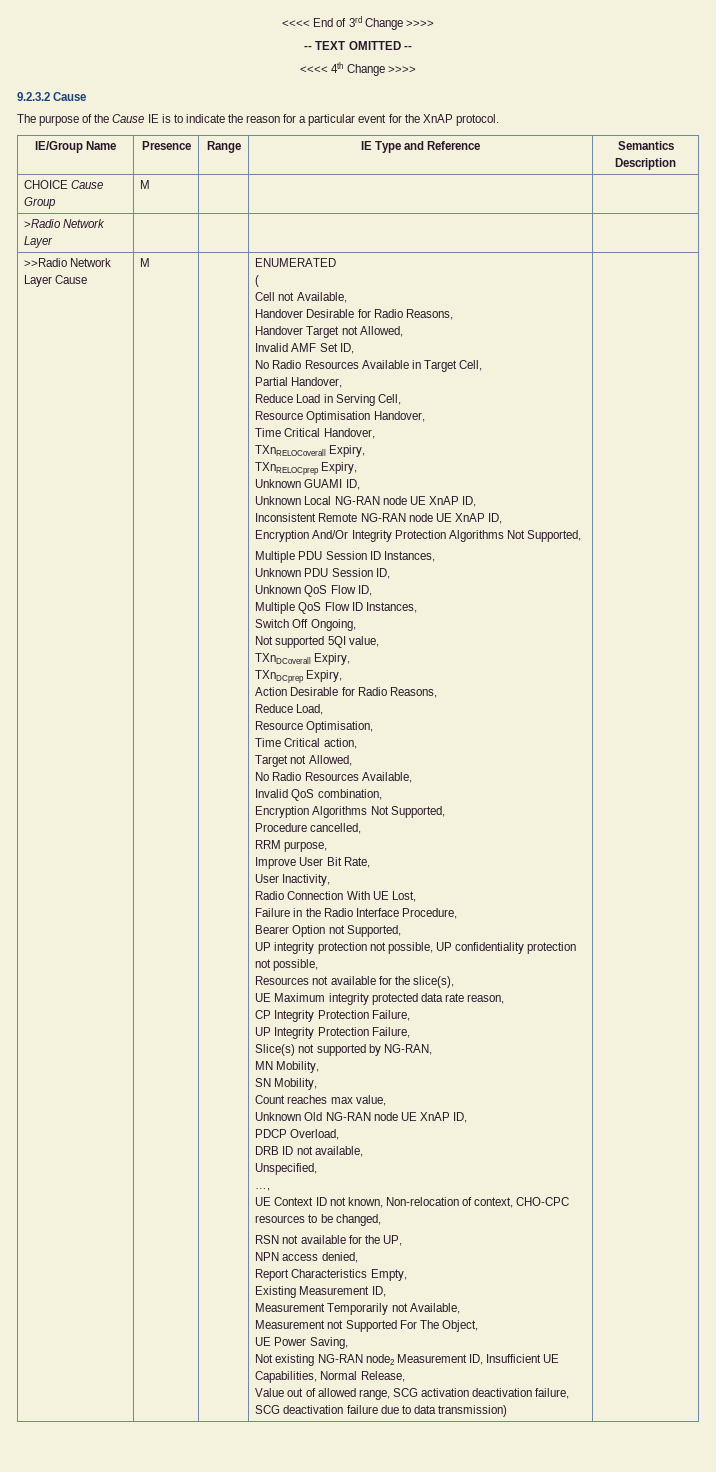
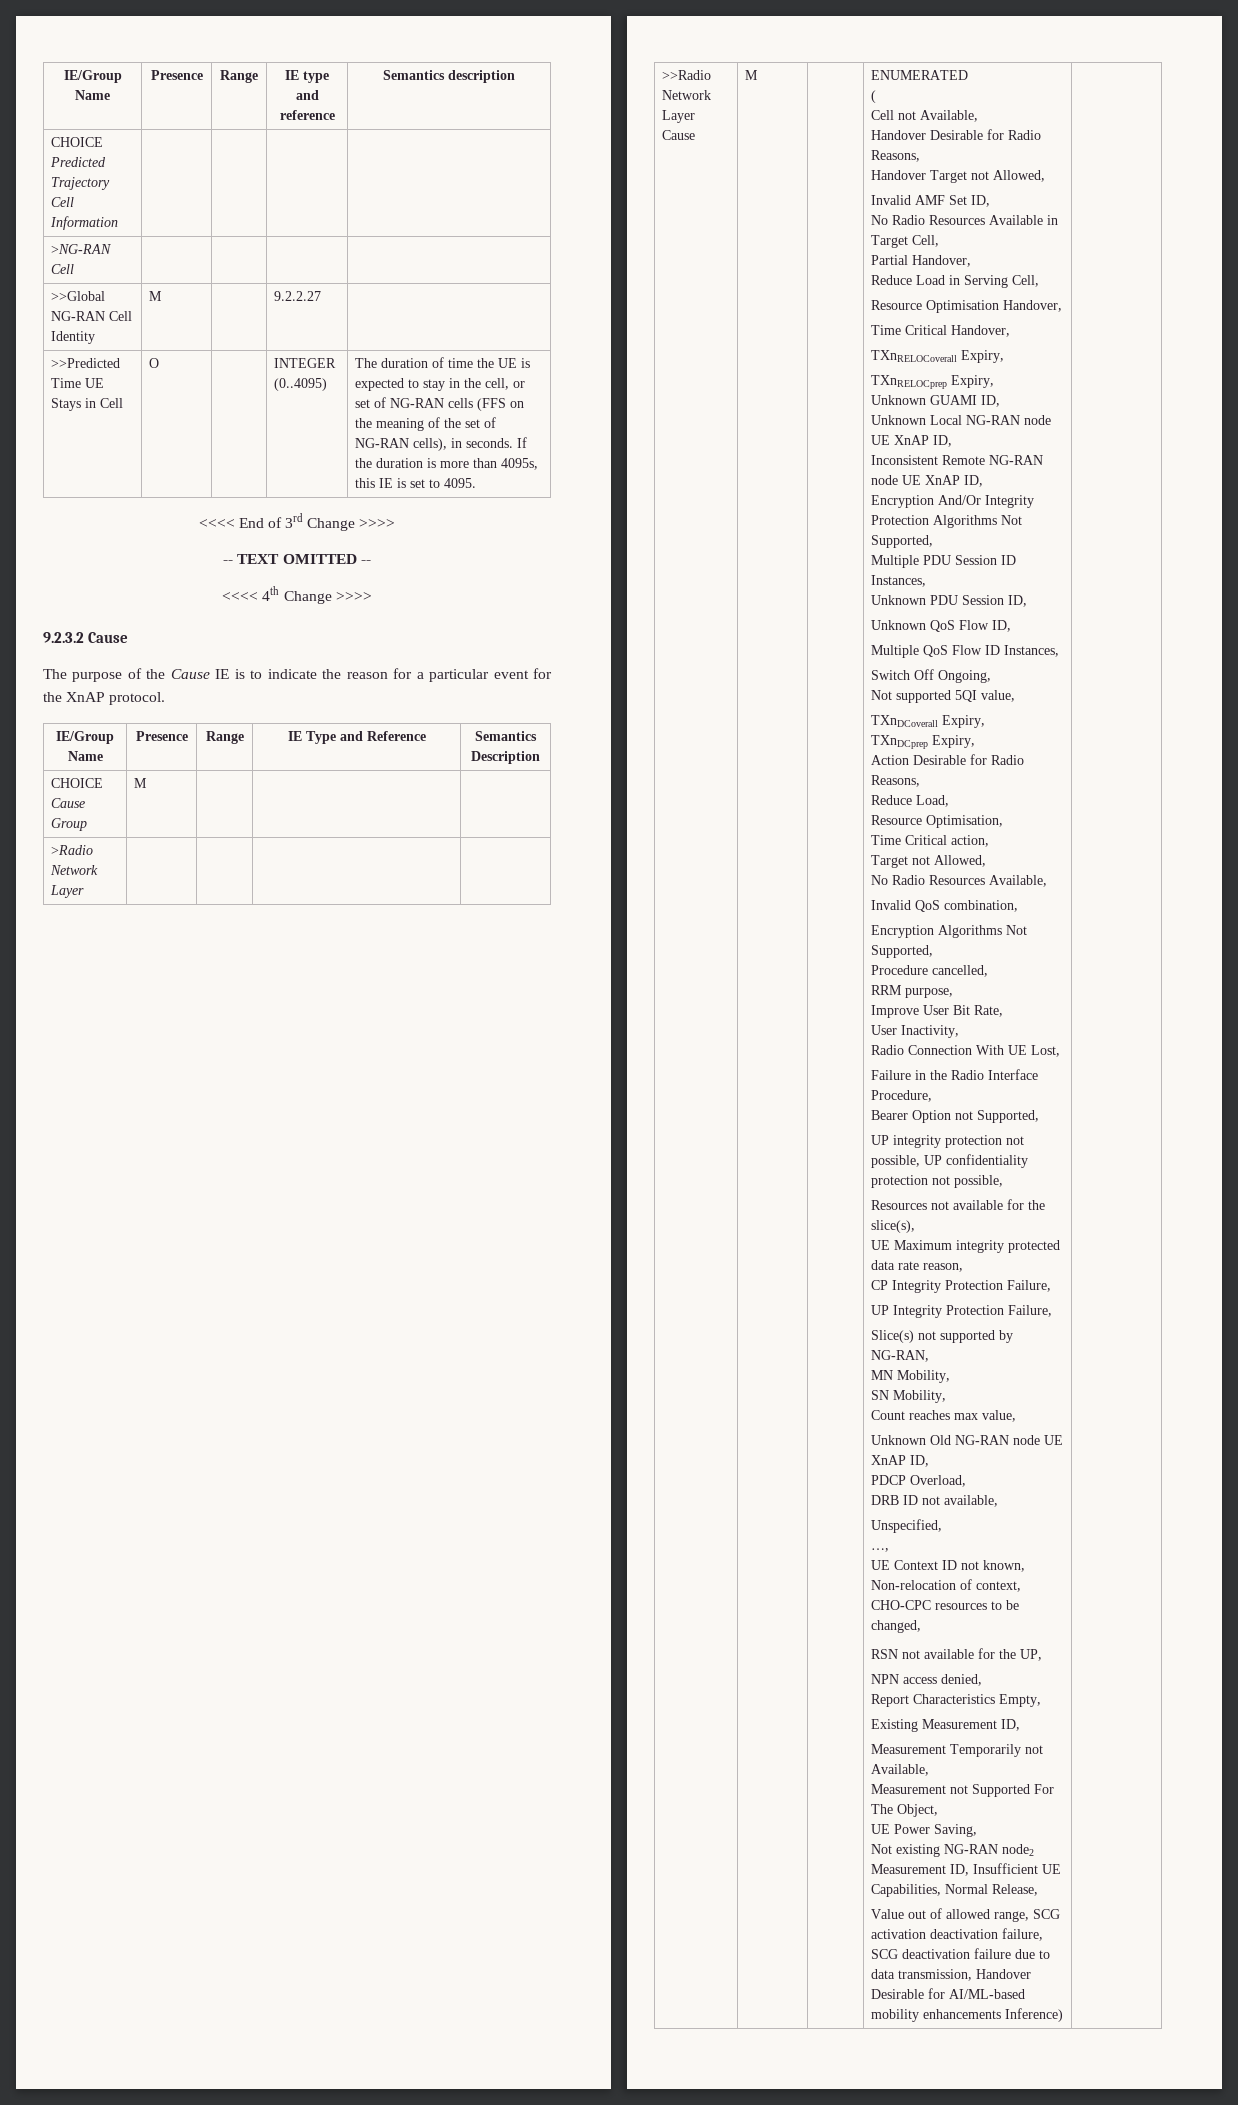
(282, 23) none -> [63,70,122,83] [75,90,110,100] [150,70,203,80] [220,70,258,83] [285,70,329,83] [295,90,319,100] [279,110,335,120] [383,70,515,83] [51,137,104,147] [50,157,107,167] [51,177,111,190] [51,197,75,207] [50,216,119,230] [51,244,112,254] [51,264,75,274] [51,291,106,301] [51,311,133,321] [51,331,96,344] [149,291,163,301] [274,291,322,301] [51,358,121,368] [51,378,105,388] [51,398,124,411] [149,358,160,368] [274,358,337,368] [274,378,328,391] [355,357,531,368] [355,378,526,391] [355,397,525,411] [355,417,497,431] [355,437,528,451] [355,458,539,470] [355,478,477,488] IE/Group Name | Presence | Range | IE type and reference | Semantics description // CHOICE Predicted Trajectory Cell Information | | | | // >NG-RAN Cell | | | | // >>Global NG-RAN Cell Identity | M | | 9.2.2.27 | // >>Predicted Time UE Stays in Cell | O | | INTEGER (0..4095) | The duration of time the UE is expected to stay in the cell, or set of NG-RAN cells (FFS on the meaning of the set of NG-RAN cells), in seconds. If the duration is more than 4095s, this IE is set to 4095. //
[437,1405,507,1417] transmission) -> [898,1969,1032,1981] [871,1988,1026,1999] [871,2008,1064,2022] transmission, Handover Desirable for AI/ML-based mobility enhancements Inference)

